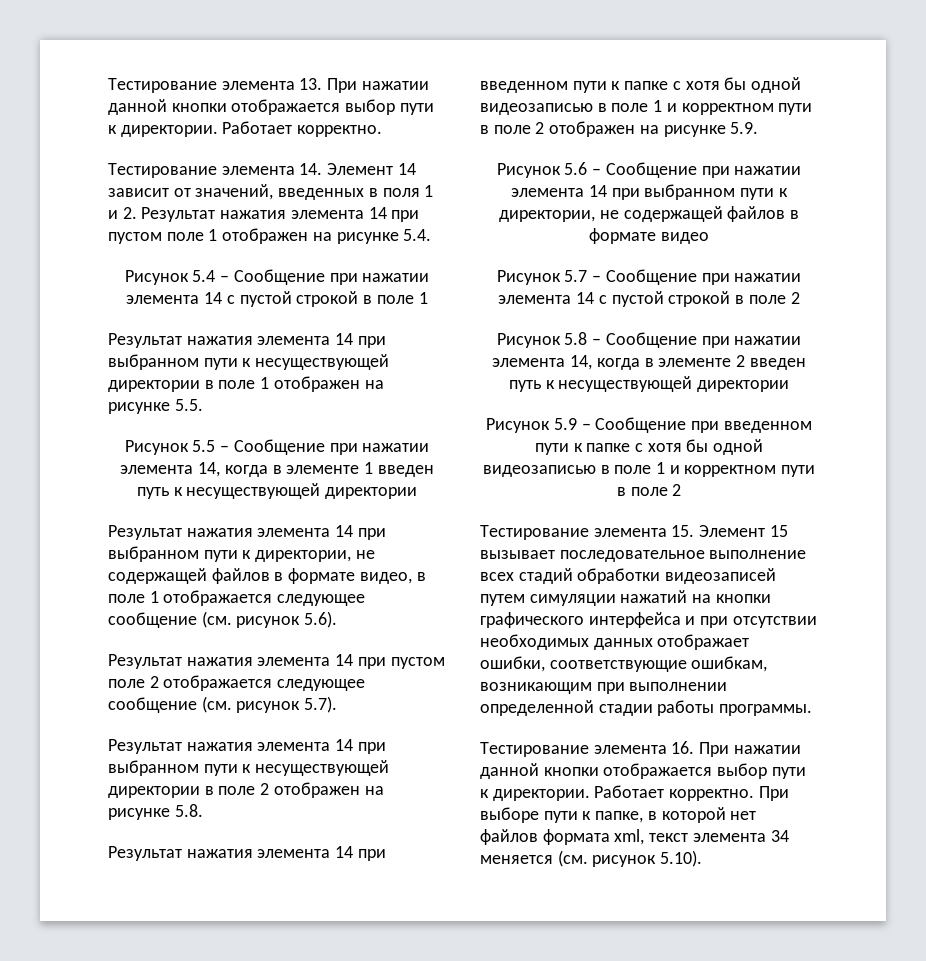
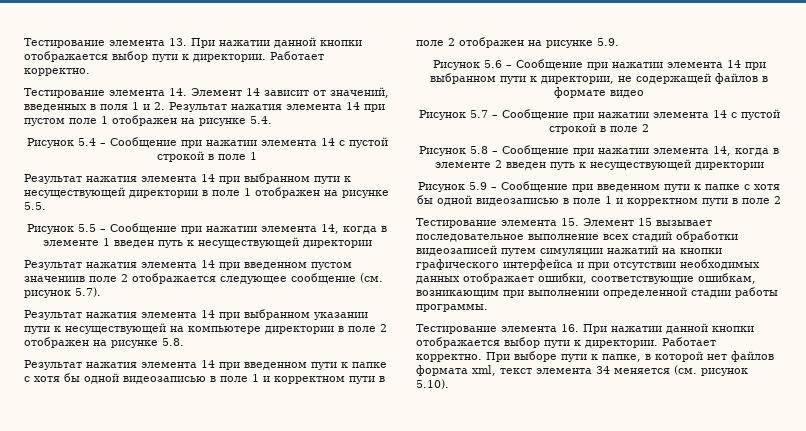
[108,546,375,562] [108,568,426,584] [108,590,366,606] [108,611,338,628] [108,654,445,669] выбранном пути к директории, не содержащей файлов в формате видео, в поле 1 отображается следующее сообщение (см. рисунок 5.6). // Результат нажатия элемента 14 при пустом -> [244,262,352,270] [24,276,85,282] введенном пустом значениив
[203,760,390,776] пути к несуществующей -> [314,312,368,320] [24,323,261,334] указании пути к несуществующей на компьютере

